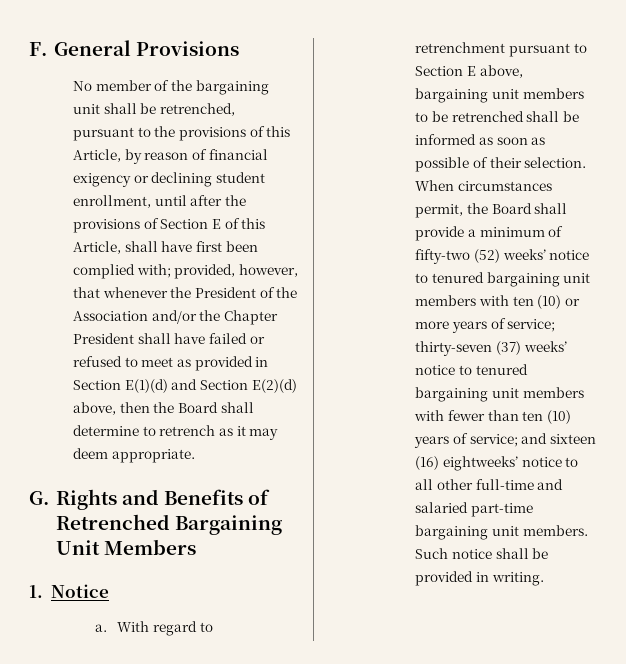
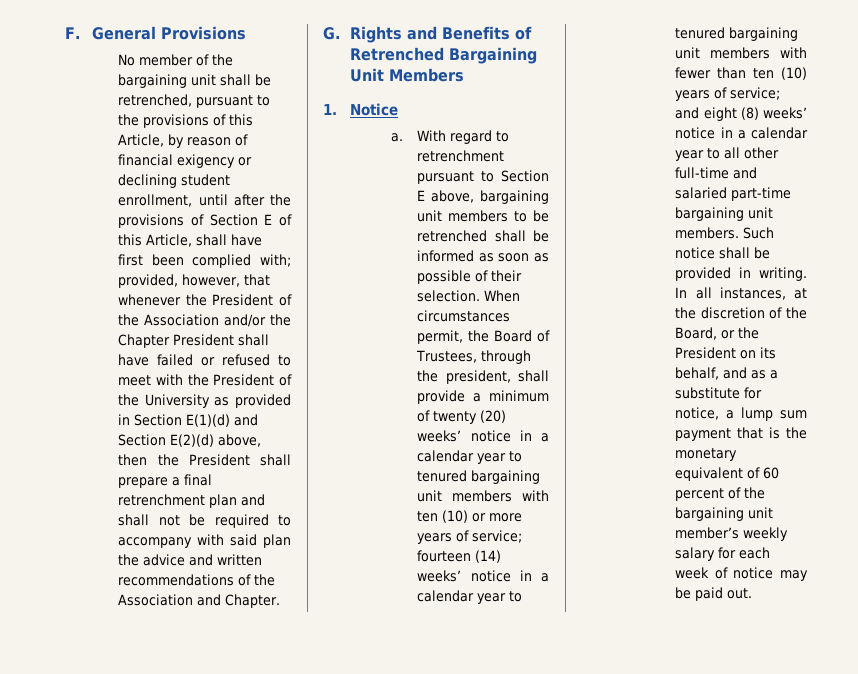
(174, 362) none -> [155,374,292,386] [118,394,210,408] with the President of the University
[178,402,254,413] [73,425,279,440] [73,448,195,463] Board shall determine to retrench as it may deem appropriate. -> [188,454,291,466] [118,474,213,488] [118,494,266,508] [118,514,291,528] [118,534,291,548] [118,554,263,566] [118,574,276,586] [118,594,281,608] President shall prepare a final retrenchment plan and shall not be required to accompany with said plan the advice and written recommendations of the Association and Chapter.
(532, 208) none -> [537,330,550,342] [416,350,532,364] [417,370,511,384] of Trustees, through the president,
[415,249,590,264] fifty-two (52) weeks’ notice -> [433,410,507,424] [417,430,549,442] [417,450,507,464] twenty (20) weeks’ notice in a calendar year
[415,341,567,356] [415,365,456,375] thirty-seven (37) weeks’ notice -> [417,550,502,563] [417,570,549,582] [417,590,507,604] fourteen (14) weeks’ notice in a calendar year
[549,434,596,444] [415,456,562,471] sixteen (16) eightweeks’ notice -> [703,107,807,121] [675,127,808,139] [675,150,705,161] eight (8) weeks’ notice in a calendar year
(544, 579) none -> [675,287,807,300] [675,307,807,319] [675,327,760,340] [675,347,777,359] [675,367,779,380] [675,387,763,399] [675,407,807,421] [675,427,807,441] [675,448,738,461] [675,467,780,481] [675,487,766,501] [675,507,774,521] [675,527,789,541] [675,547,771,561] [675,567,808,581] [675,587,753,601] In all instances, at the discretion of the Board, or the President on its behalf, and as a substitute for notice, a lump sum payment that is the monetary equivalent of 60 percent of the bargaining unit member’s weekly salary for each week of notice may be paid out.

